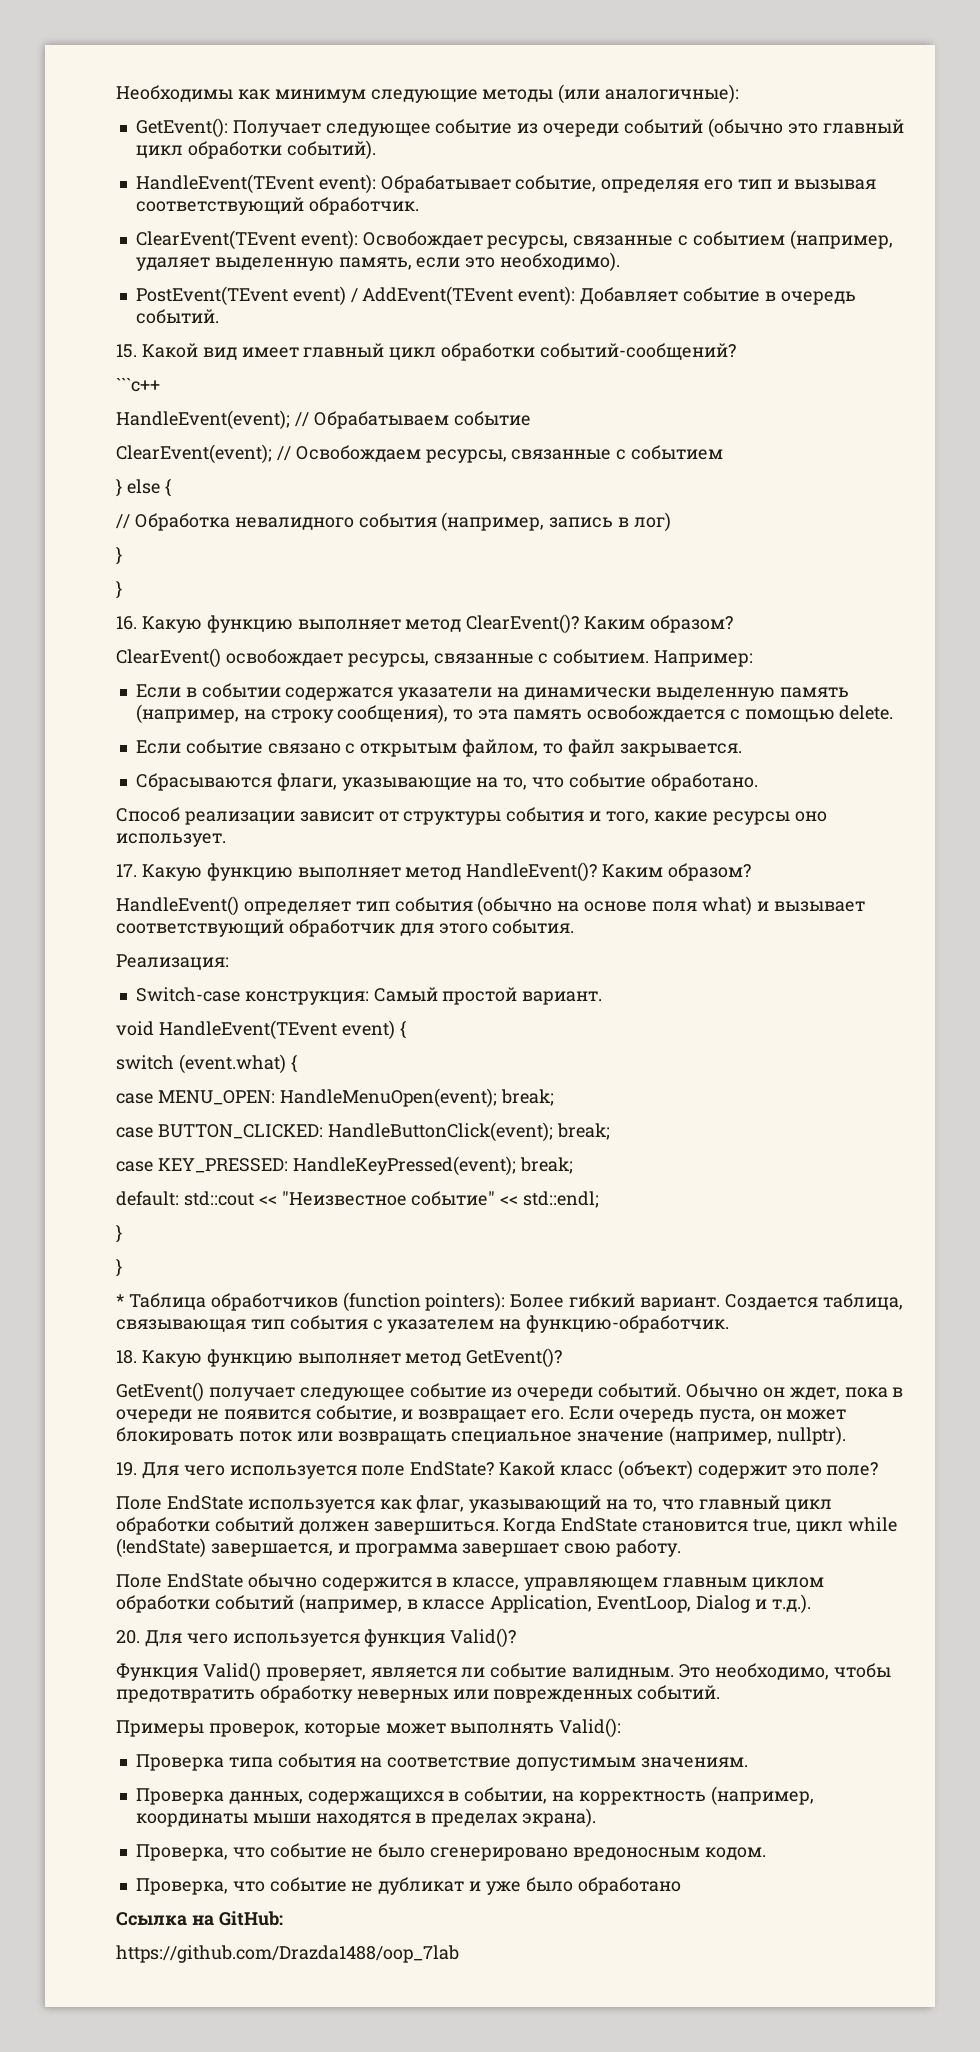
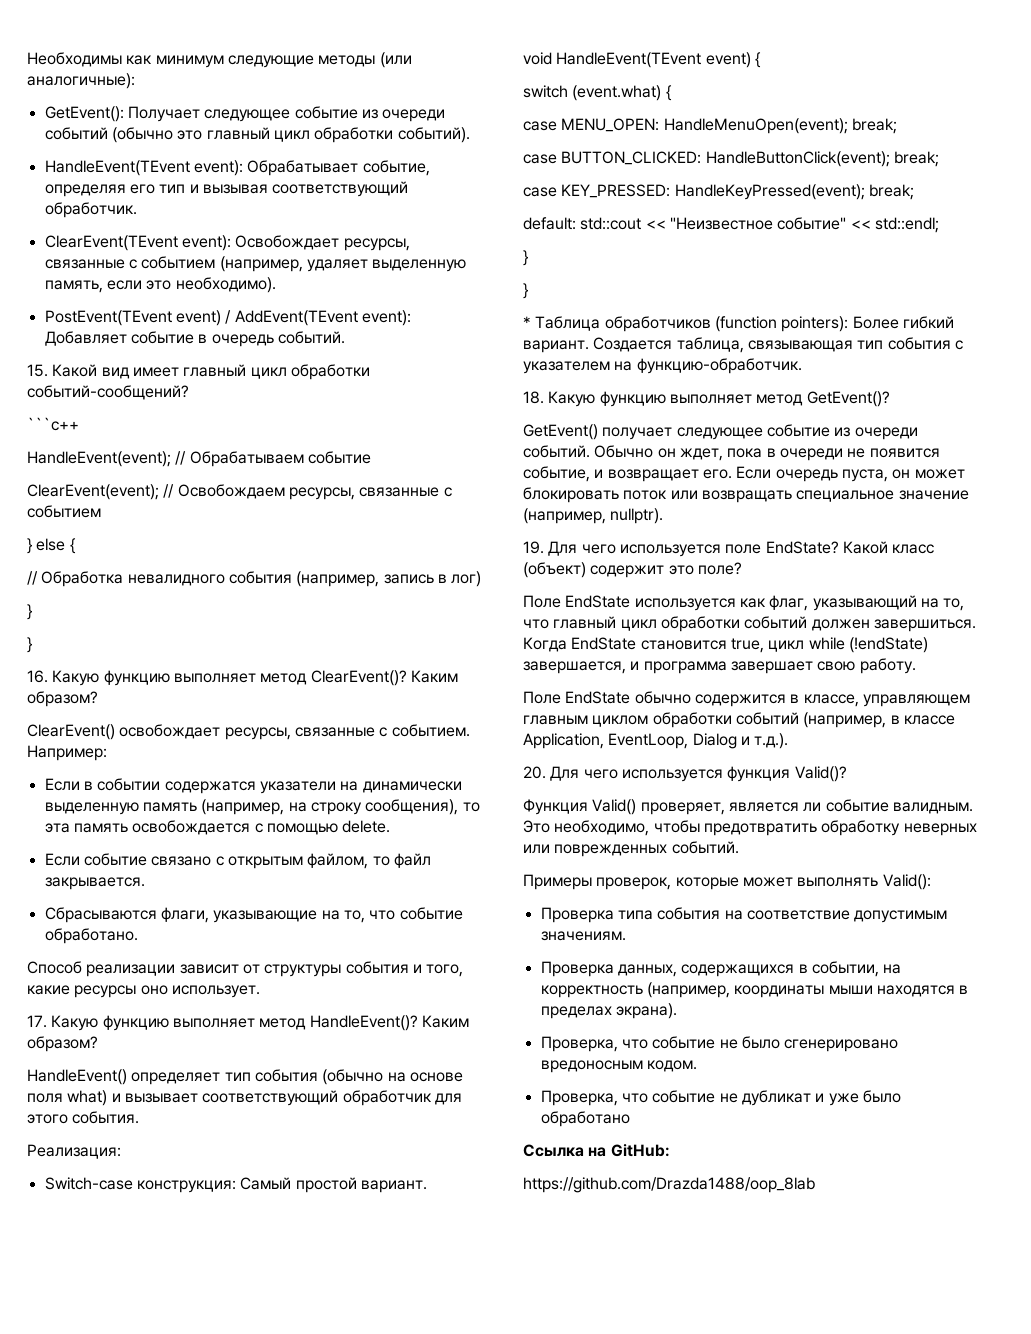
[116,1945,459,1963] https://github.com/Drazda1488/oop_7lab -> [523,1177,815,1193] https://github.com/Drazda1488/oop_8lab

